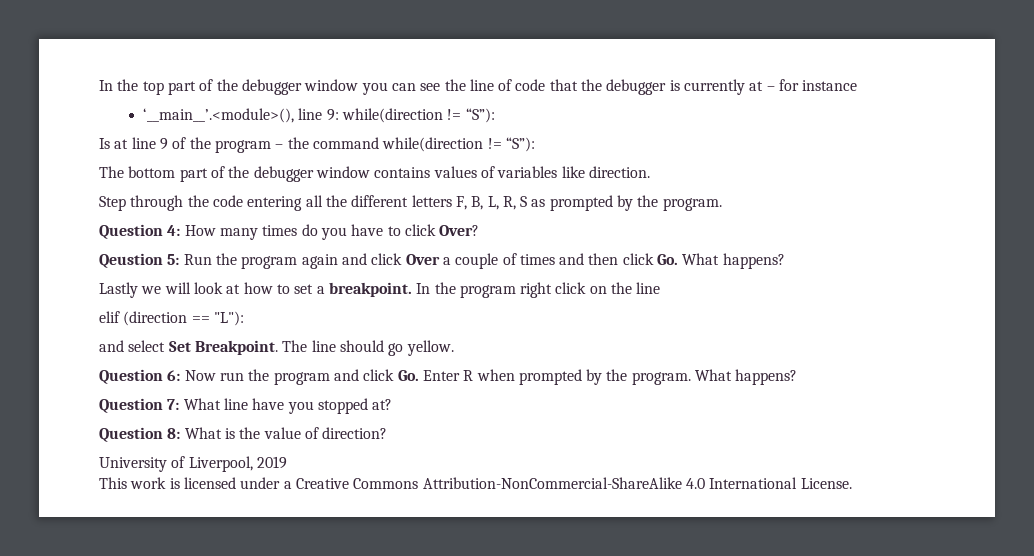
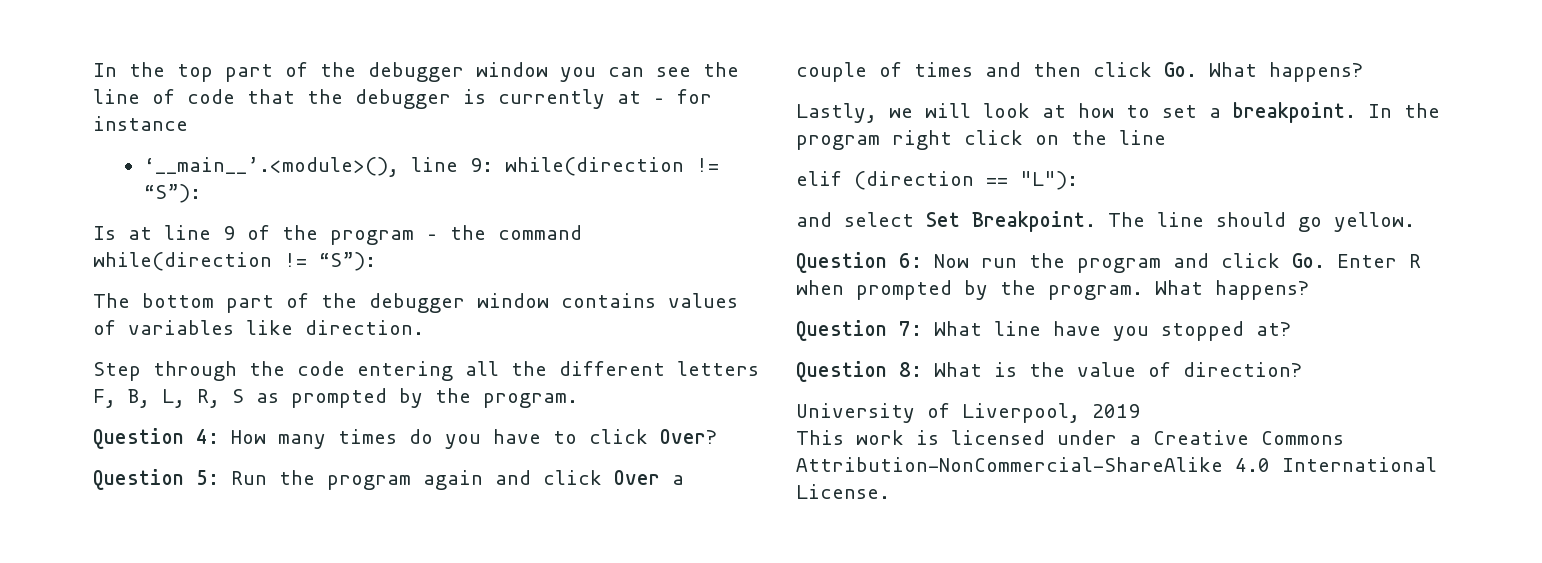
[99,253,163,268] Qeustion -> [93,469,184,490] Question
[99,282,138,298] Lastly -> [796,103,877,123] Lastly,

